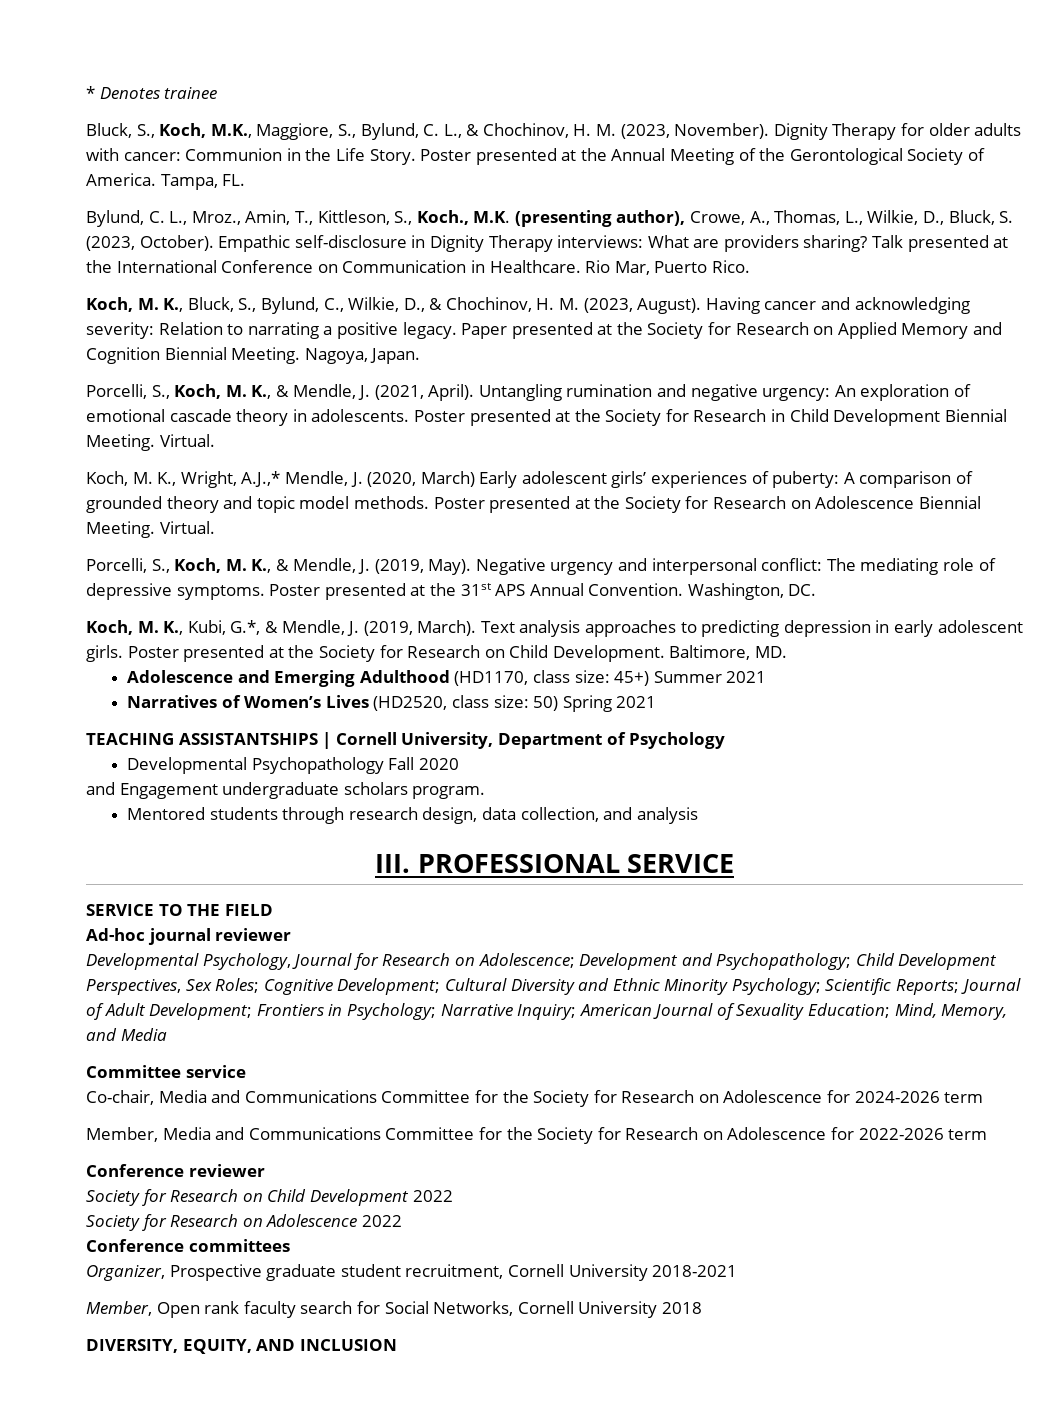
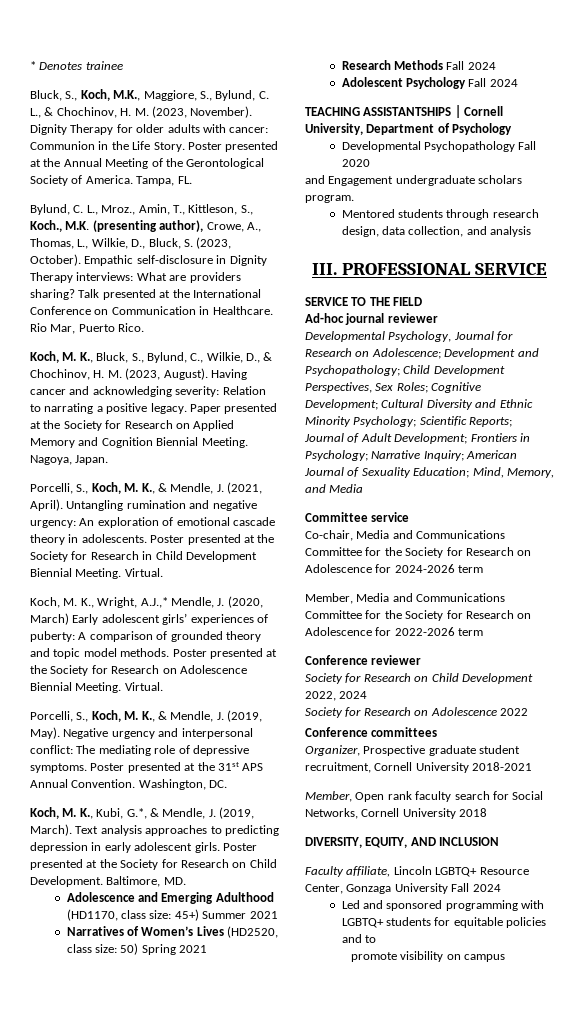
(657, 702) none -> [341,60,496,70] [341,77,518,89] // Research Methods Fall 2024 // Adolescent Psychology Fall 2024
[412,1190,453,1202] 2022 -> [305,691,368,701] 2022, 2024
(397, 1345) none -> [305,866,529,877] [305,883,501,894] [341,900,545,911] [341,917,547,928] [341,934,377,943] [350,951,506,962] // Faculty affiliate, Lincoln LGBTQ+ Resource Center, Gonzaga University Fall 2024 // Led and sponsored programming with LGBTQ+ students for equitable policies and to // promote visibility on campus

